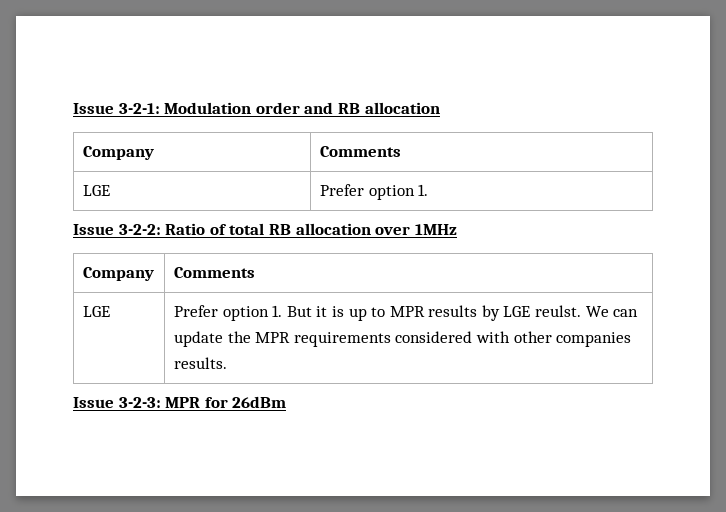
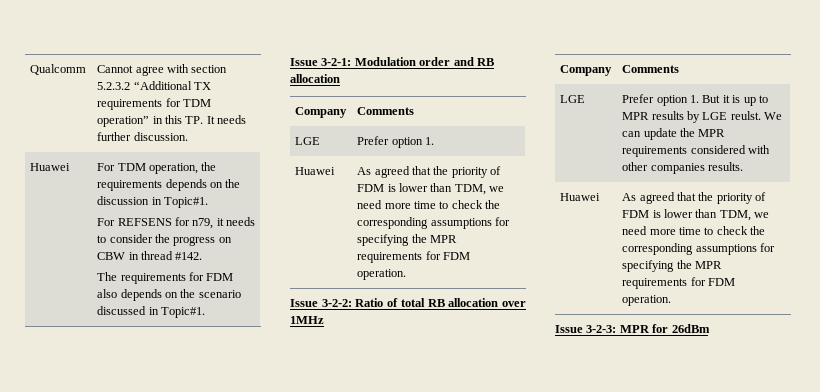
(73, 108) none -> [30,64,87,75] [97,64,228,76] [97,81,212,90] [97,98,212,110] [97,115,247,127] [97,132,188,141] [30,163,71,171] [97,162,217,174] [97,179,241,191] [97,196,209,208] [97,217,256,229] [97,234,232,246] [97,251,203,260] [97,272,234,284] [97,289,241,301] [97,306,206,318] Qualcomm | Cannot agree with section 5.2.3.2 “Additional TX requirements for TDM operation” in this TP. It needs further discussion. // Huawei | For TDM operation, the requirements depends on the discussion in Topic#1. // For REFSENS for n79, it needs to consider the progress on CBW in thread #142. // The requirements for FDM also depends on the scenario discussed in Topic#1. //
(429, 190) none -> [295,167,336,175] [357,166,502,178] [357,183,505,195] [357,200,501,209] [357,217,511,229] [357,234,458,246] [357,251,471,263] [357,269,407,280] // Huawei | As agreed that the priority of FDM is lower than TDM, we need more time to check the corresponding assumptions for specifying the MPR requirements for FDM operation.
(227, 363) none -> [560,193,601,201] [622,192,767,204] [622,209,770,221] [622,226,766,235] [622,243,776,255] [622,260,723,272] [622,277,736,289] [622,295,672,306] // Huawei | As agreed that the priority of FDM is lower than TDM, we need more time to check the corresponding assumptions for specifying the MPR requirements for FDM operation.

